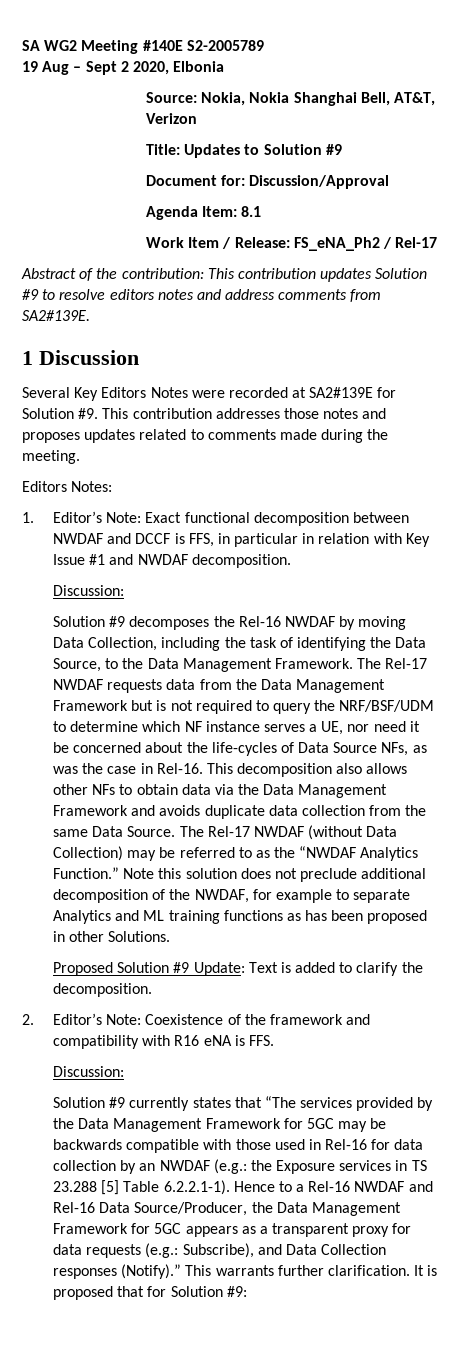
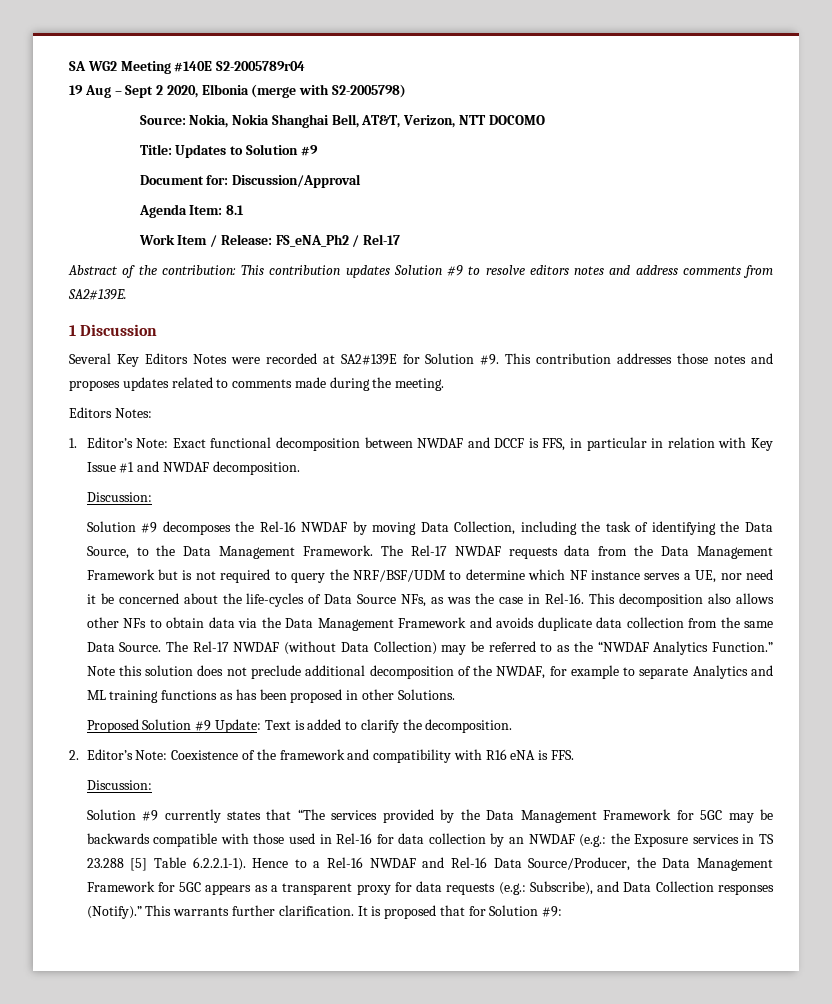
[186,40,264,51] S2-2005789 -> [216,61,306,71] S2-2005789r04
(225, 66) none -> [251,84,407,98] (merge with S2-2005798)
[145,113,197,124] Verizon -> [403,115,545,128] Verizon, NTT DOCOMO

